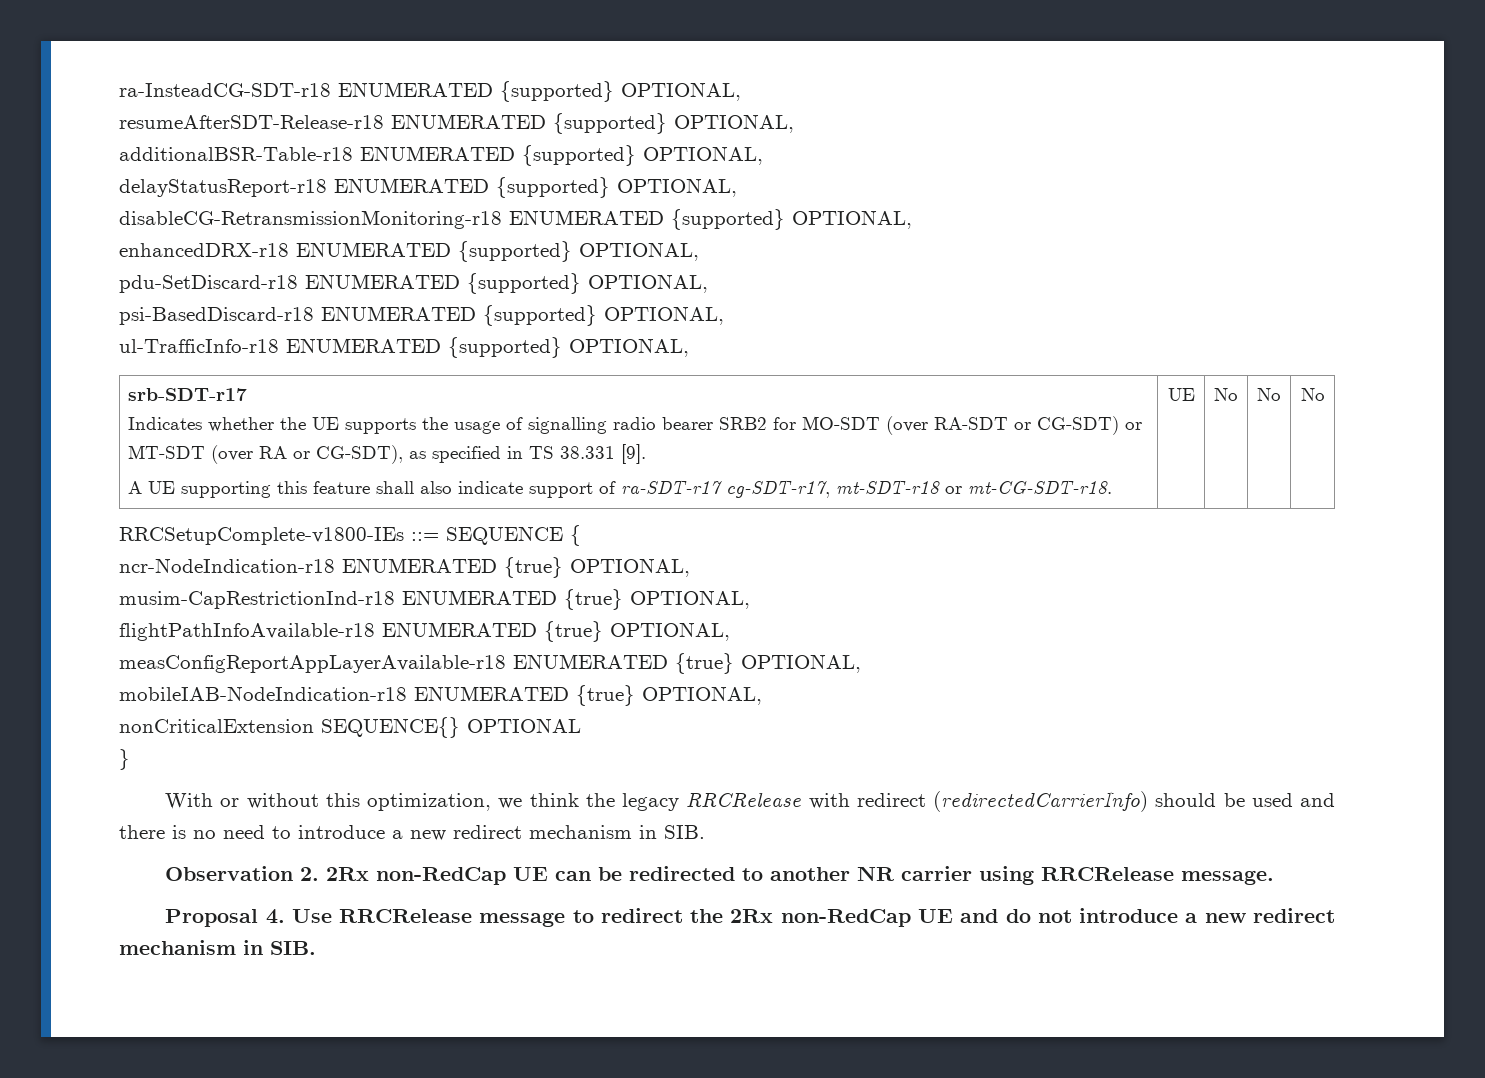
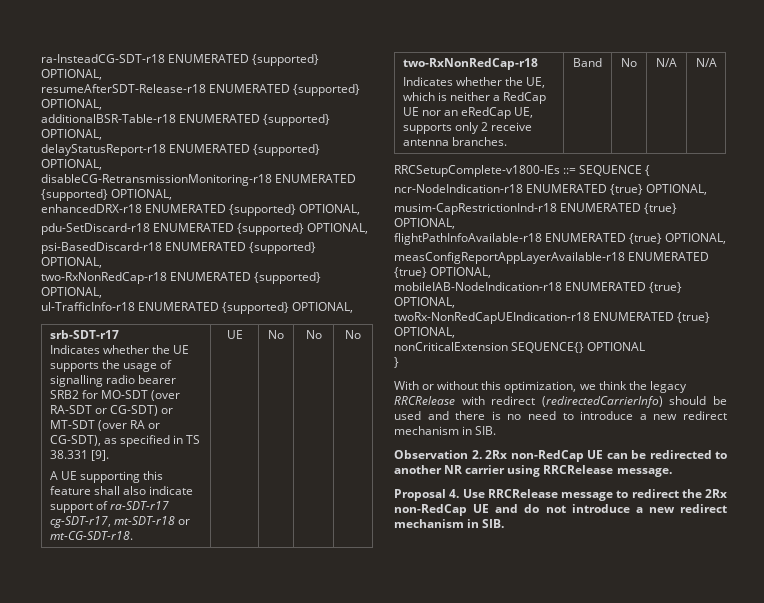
(724, 315) none -> [41,272,322,284] [41,287,102,298] // two-RxNonRedCap-r18 ENUMERATED {supported} OPTIONAL,
(1325, 394) none -> [402,58,538,70] [402,77,546,88] [402,92,547,104] [402,107,534,119] [402,122,533,134] [402,137,508,146] [573,58,602,67] [621,58,637,67] [656,58,677,67] [695,58,717,67] // two-RxNonRedCap-r18 // Indicates whether the UE, which is neither a RedCap UE nor an eRedCap UE, supports only 2 receive antenna branches. | Band | No | N/A | N/A
(762, 695) none -> [394,312,711,324] [394,327,455,338] // twoRx-NonRedCapUEIndication-r18 ENUMERATED {true} OPTIONAL,

